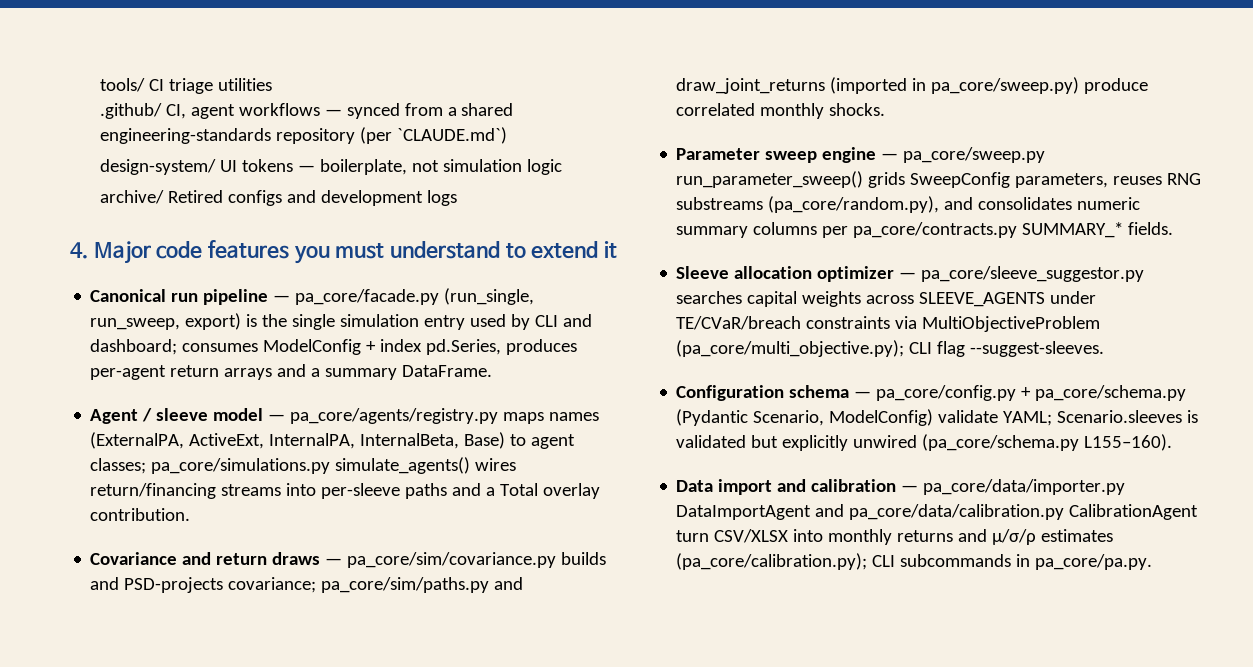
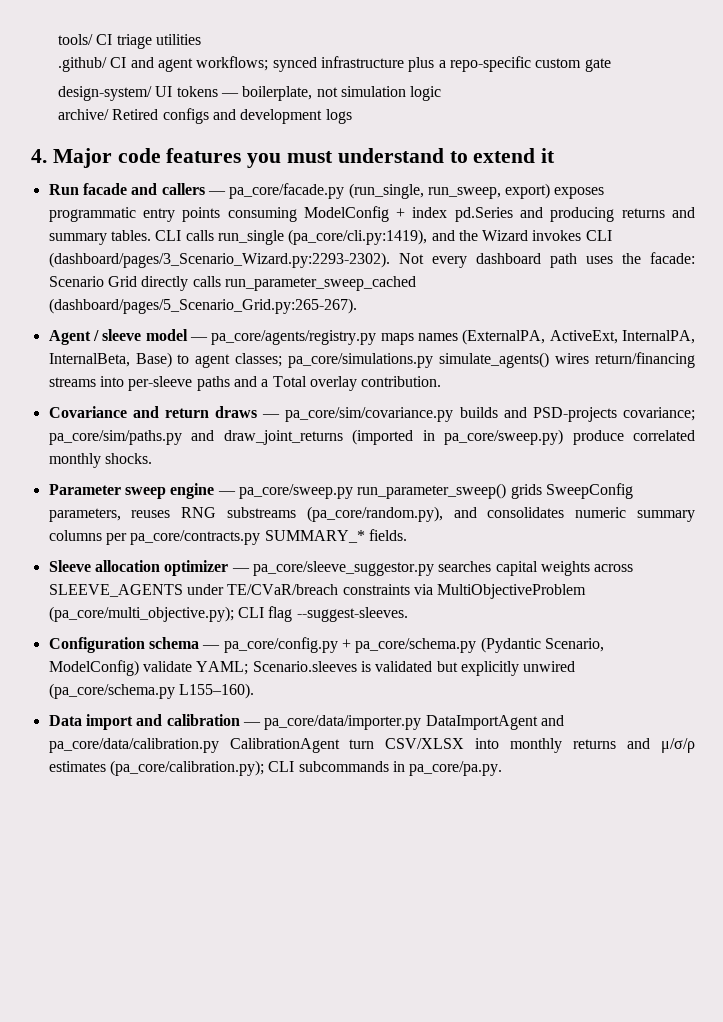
[165,103,514,119] [99,127,507,144] CI, agent workflows — synced from a shared engineering-standards repository (per `CLAUDE.md`) -> [110,56,611,72] CI and agent workflows; synced infrastructure plus a repo-specific custom gate
[90,289,269,305] Canonical run pipeline -> [48,183,205,195] Run facade and callers
[246,314,593,330] [90,339,578,355] [90,364,493,380] is the single simulation entry used by CLI and dashboard; consumes ModelConfig + index pd.Series, produces per-agent return arrays and a summary DataFrame. -> [554,187,605,199] [48,206,695,222] [48,229,612,245] [48,252,695,268] [48,276,416,291] [48,298,357,314] exposes programmatic entry points consuming ModelConfig + index pd.Series and producing returns and summary tables. CLI calls run_single (pa_core/cli.py:1419), and the Wizard invokes CLI (dashboard/pages/3_Scenario_Wizard.py:2293-2302). Not every dashboard path uses the facade: Scenario Grid directly calls run_parameter_sweep_cached (dashboard/pages/5_Scenario_Grid.py:265-267).

